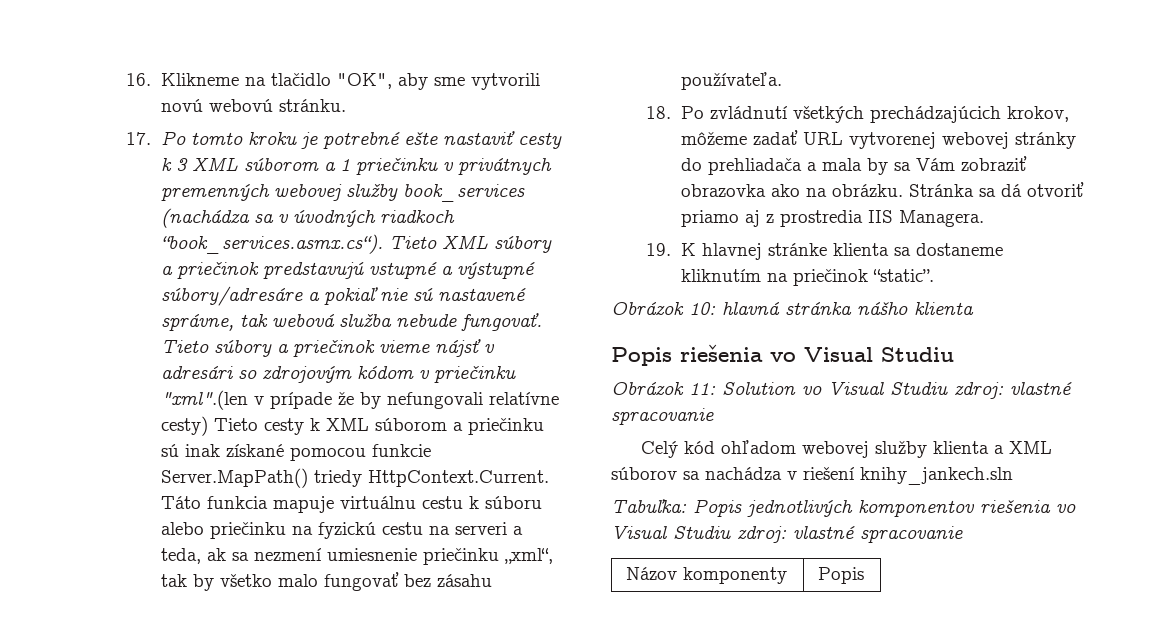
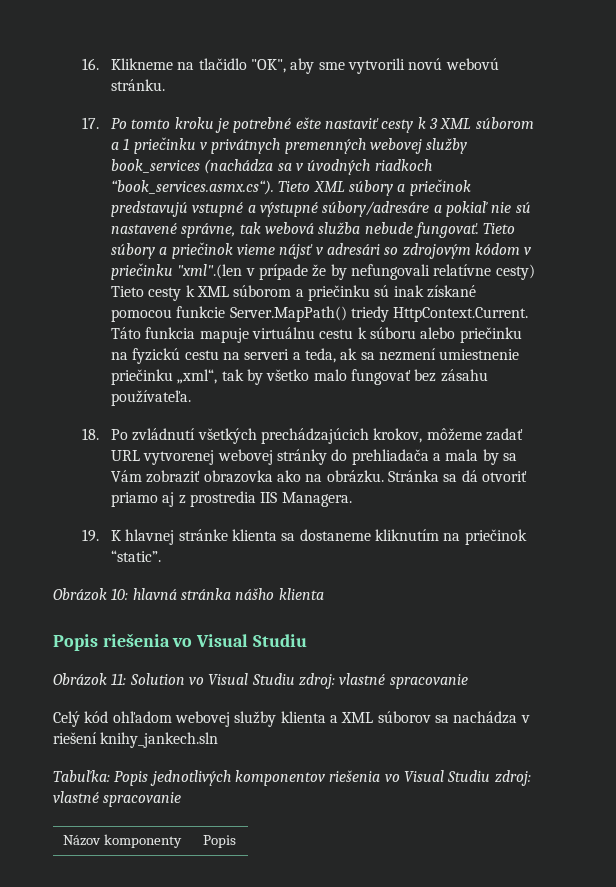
[326,548,417,561] umiesnenie -> [439,349,520,360] umiestnenie

